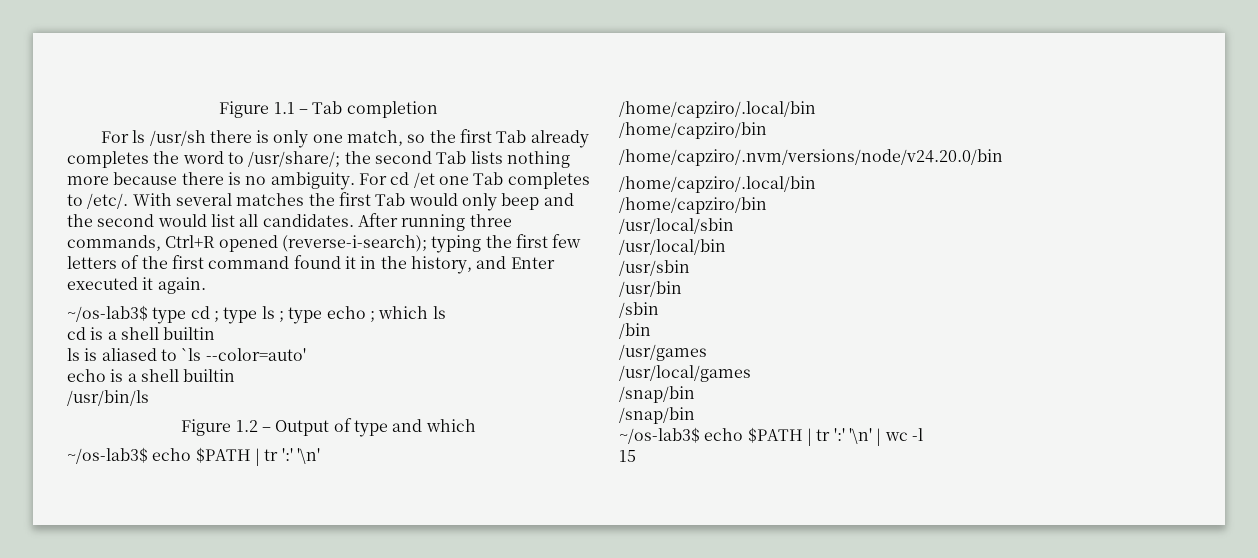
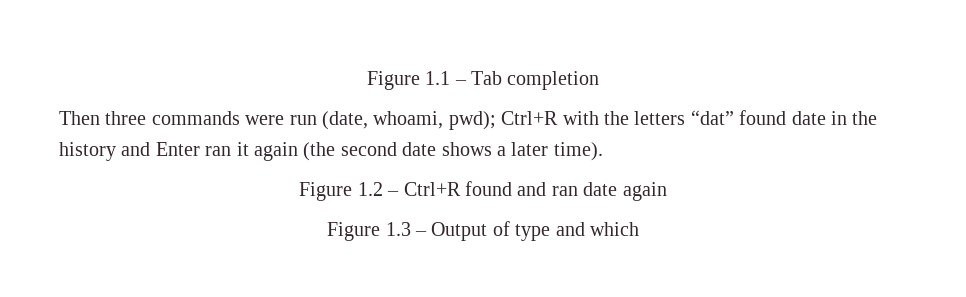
[100,129,589,148] [67,151,570,168] [67,172,590,190] [67,192,574,211] [67,213,512,231] [67,234,582,253] [67,255,356,269] For ls /usr/sh there is only one match, so the first Tab already completes the word to /usr/share/; the second Tab lists nothing more because there is no ambiguity. For cd /et one Tab completes to /etc/. With several matches the first Tab would only beep and the second would list all candidates. After running three commands, Ctrl+R opened (reverse-i-search); typing the first few letters of the first command found it -> [59,110,826,130] Then three commands were run (date, whoami, pwd); Ctrl+R with the letters “dat” found date
[410,256,472,274] history, -> [59,142,116,161] history
[67,277,206,294] [67,305,446,324] [67,327,216,340] [67,348,306,361] [67,369,236,382] [67,390,149,406] [181,419,258,436] executed it again. // ~/os-lab3$ type cd ; type ls ; type echo ; which ls // cd is a shell builtin // ls is aliased to `ls --color=auto' // echo is a shell builtin // /usr/bin/ls // Figure 1.2 -> [205,142,603,161] [299,181,667,201] [327,222,411,241] ran it again (the second date shows a later time). // Figure 1.2 – Ctrl+R found and ran date again // Figure 1.3
[67,447,320,466] [619,101,816,118] [619,122,767,139] [619,149,1003,166] [619,176,816,193] [619,197,767,214] [619,218,734,234] [619,239,726,255] [619,260,690,276] [619,281,682,297] [619,302,659,318] [619,323,651,339] [619,344,707,361] [619,365,751,382] [619,386,695,403] [619,407,695,424] [619,427,923,446] [619,450,636,462] // ~/os-lab3$ echo $PATH | tr ':' '\n' // /home/capziro/.local/bin // /home/capziro/bin // /home/capziro/.nvm/versions/node/v24.20.0/bin // /home/capziro/.local/bin // /home/capziro/bin // /usr/local/sbin // /usr/local/bin // /usr/sbin // /usr/bin // /sbin // /bin // /usr/games // /usr/local/games // /snap/bin // /snap/bin // ~/os-lab3$ echo $PATH | tr ':' '\n' | wc -l // 15 -> (639, 229) none

